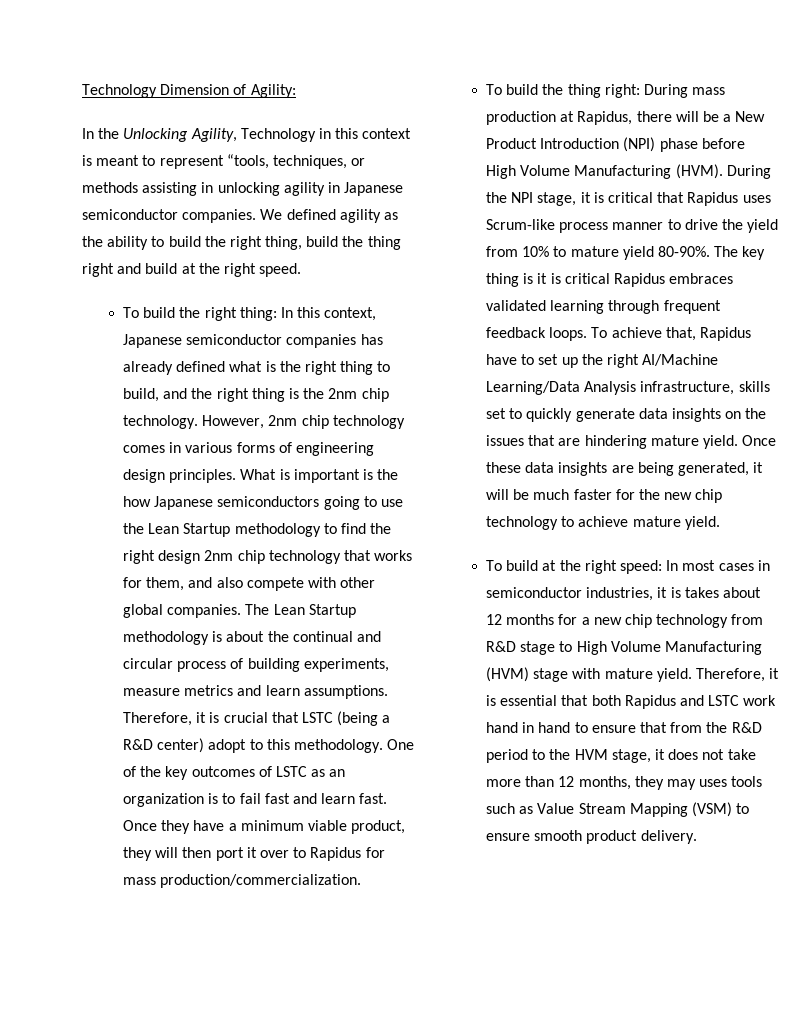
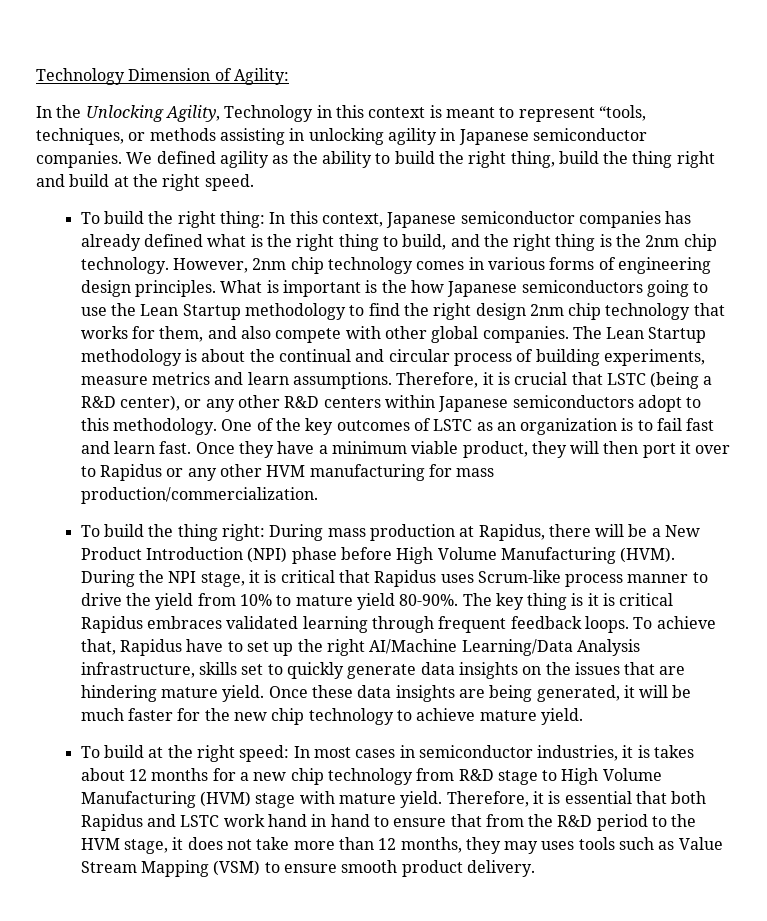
[157,738,205,753] center) -> [119,395,634,412] center), or any other R&D centers within Japanese semiconductors
(362, 854) none -> [166,464,425,481] or any other HVM manufacturing

